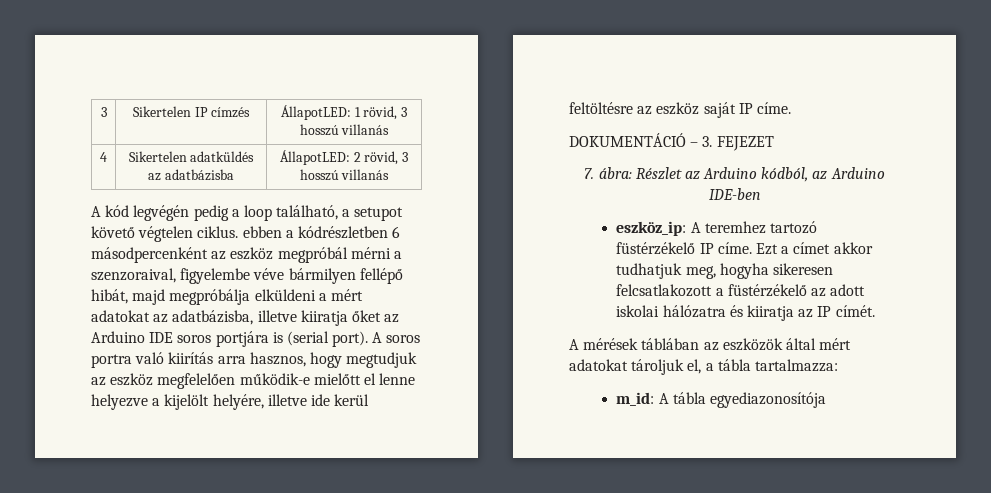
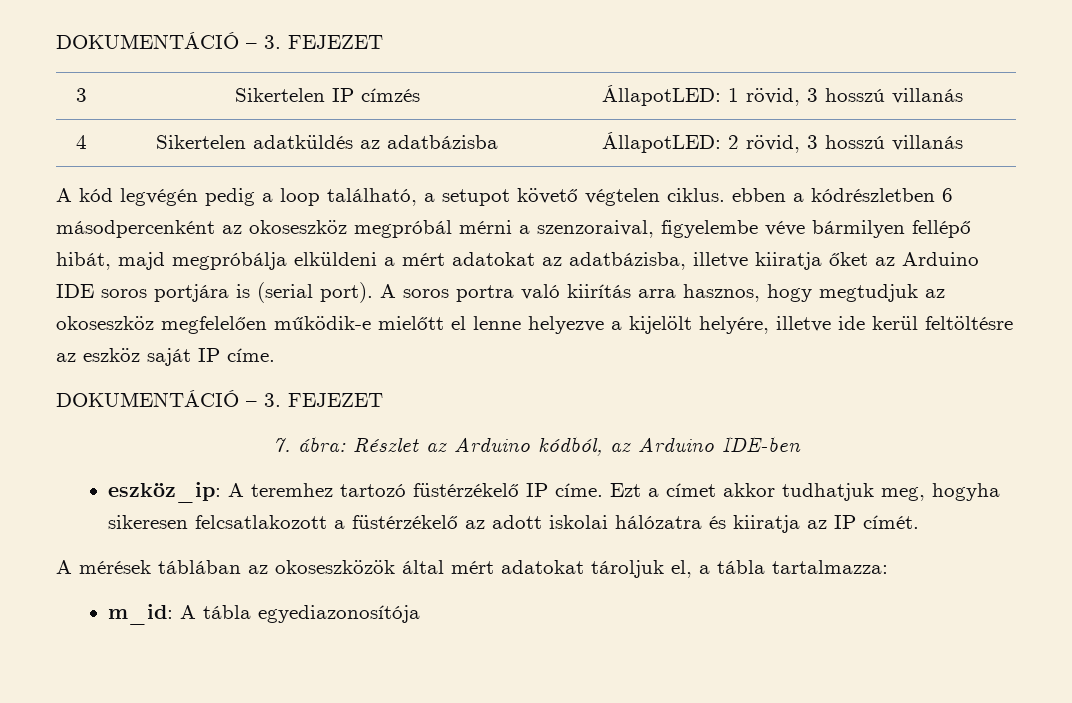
(100, 112) none -> [56,32,383,49] DOKUMENTÁCIÓ – 3. FEJEZET //
[230,247,274,260] eszköz -> [249,220,347,234] okoseszköz
[110,373,154,386] eszköz -> [56,316,154,330] okoseszköz
[722,338,783,351] eszközök -> [275,560,395,574] okoseszközök

